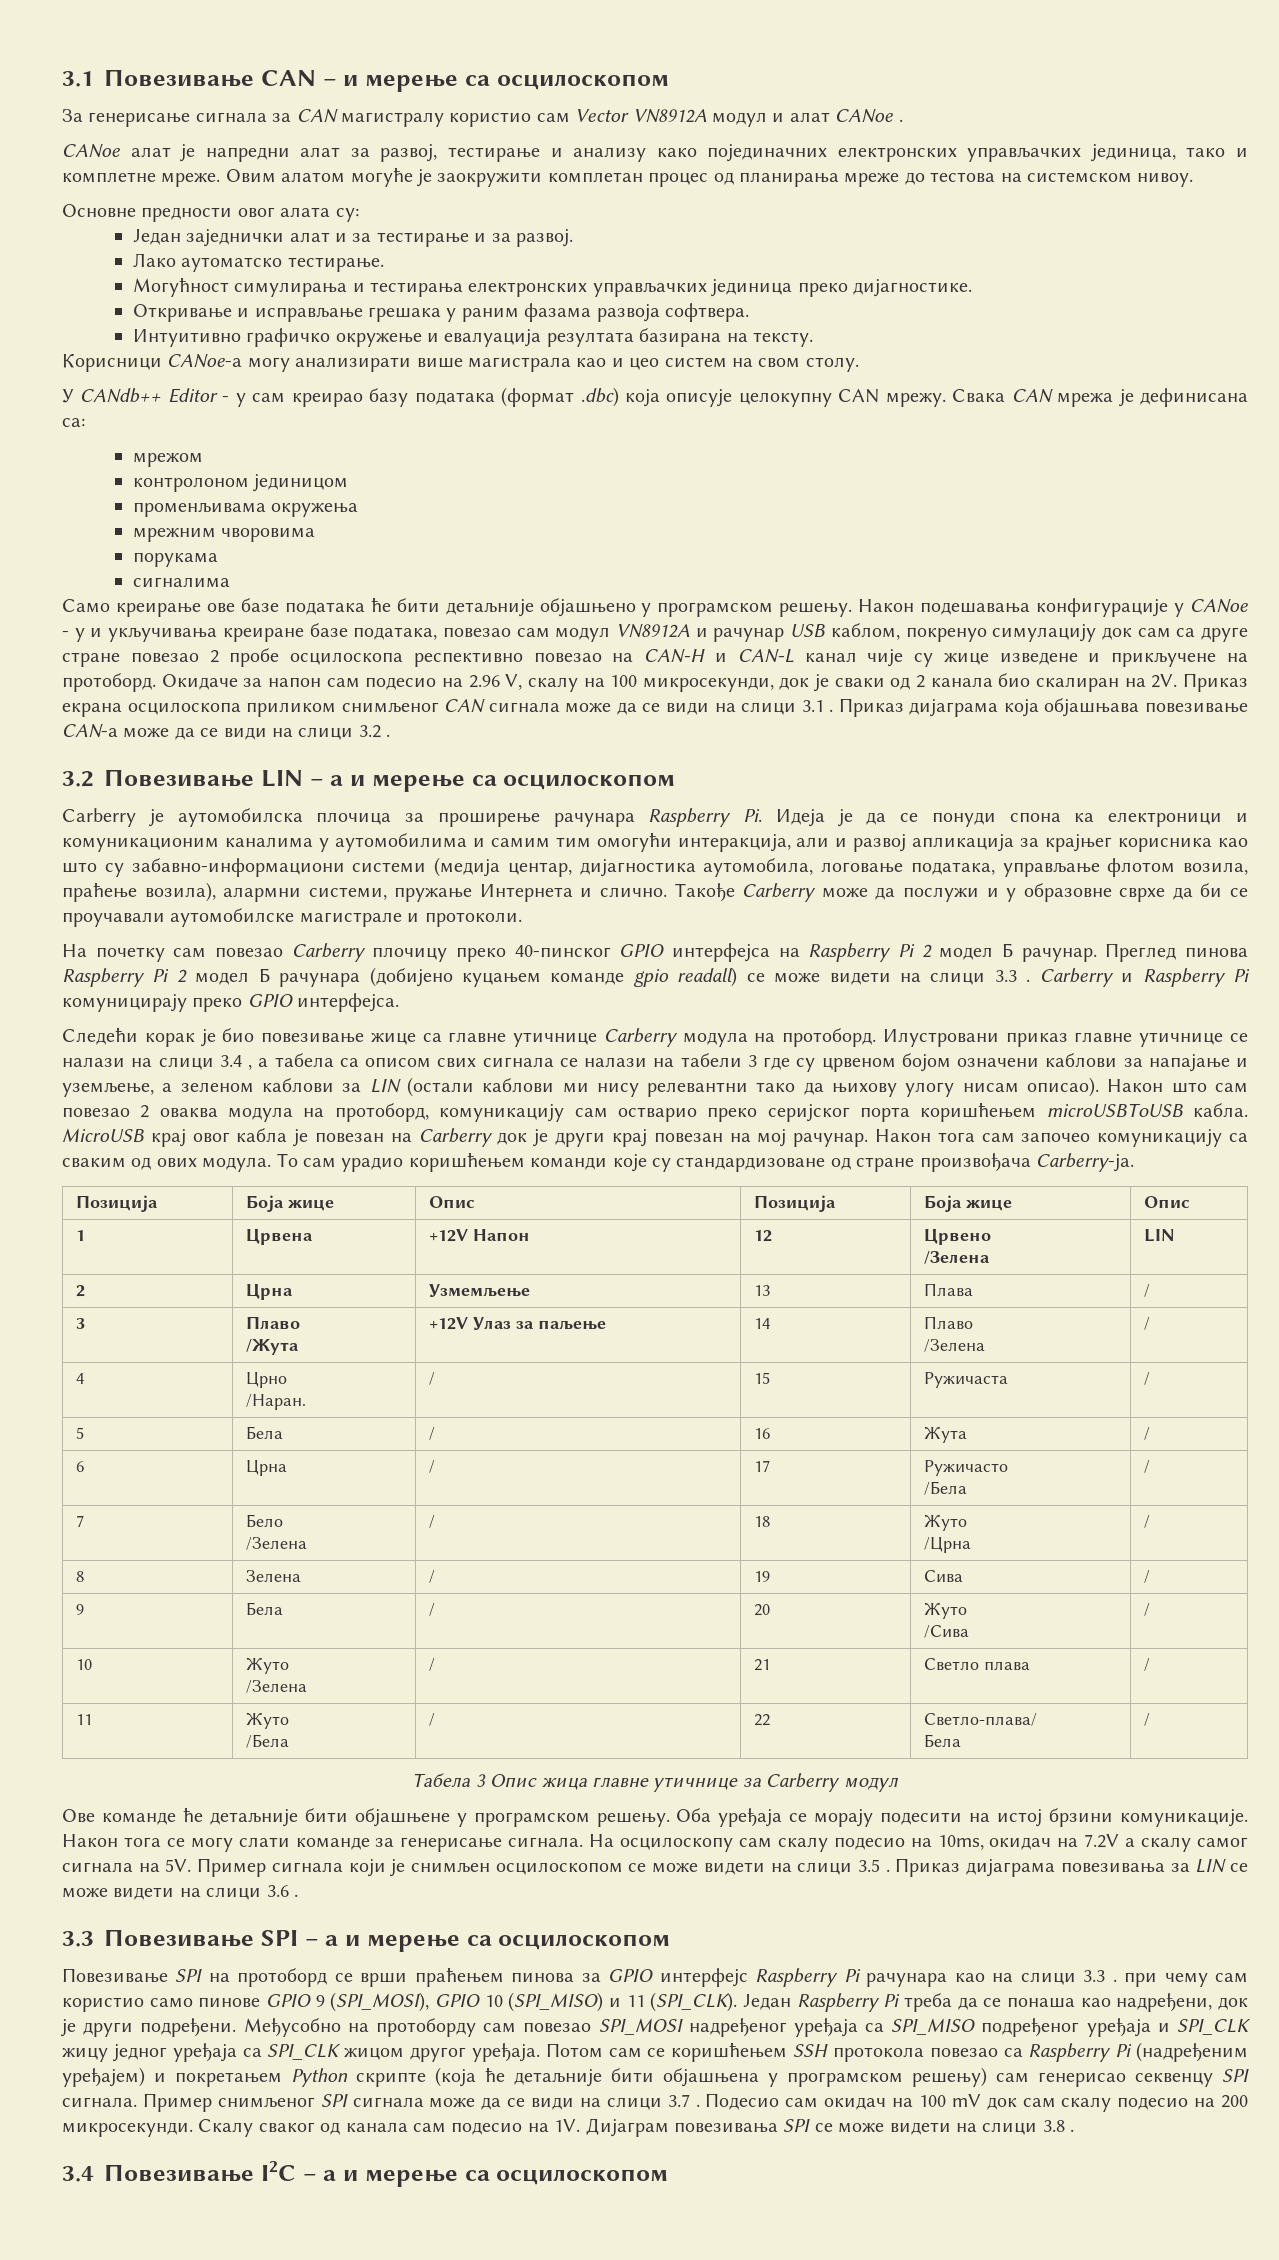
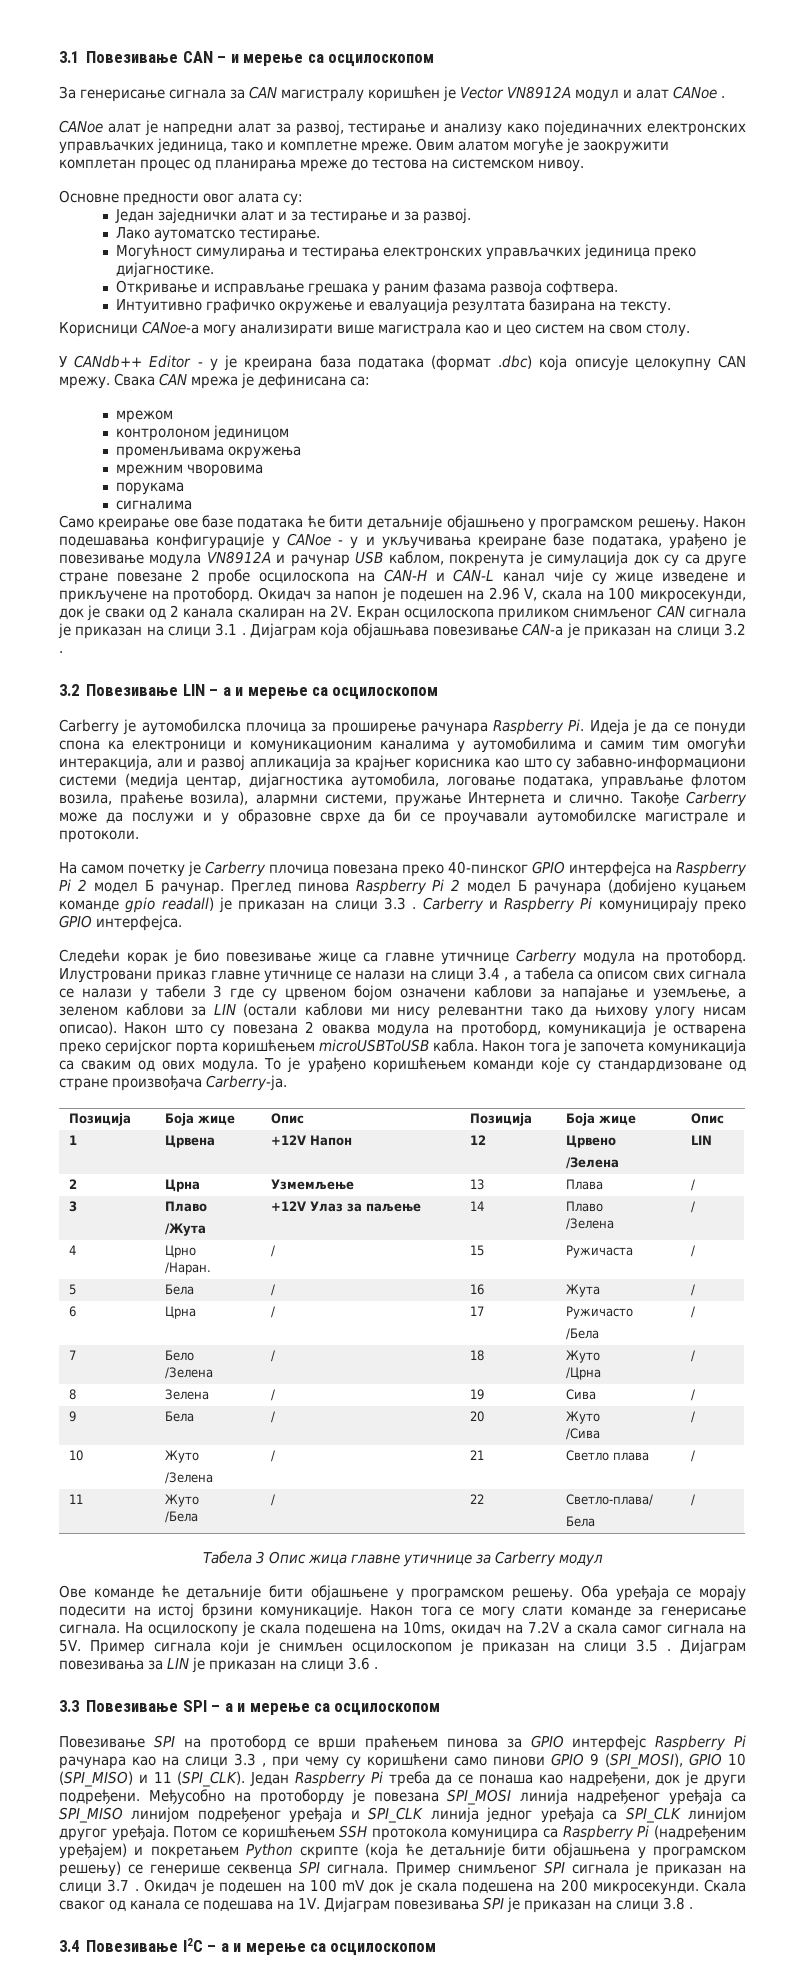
[449,112,570,127] користио сам -> [368,86,456,102] коришћен је
[252,388,409,407] сам креирао базу -> [224,355,351,371] је креирана база
[442,627,611,642] повезао сам модул -> [668,533,746,549] [59,554,202,567] урађено је повезивање модула
[905,624,1171,642] покренуо симулацију док сам -> [449,551,680,567] покренута је симулација док су
[130,652,199,663] повезао -> [116,572,182,582] повезане
[413,652,602,667] респективно повезао -> (350, 578) none
[161,674,238,690] Окидаче -> [257,587,311,602] Окидач
[326,677,437,690] сам подесио -> [381,587,463,603] је подешен
[527,677,578,692] скалу -> [542,590,583,600] скала
[998,673,1031,687] био -> (234, 613) none
[1183,673,1249,692] [62,703,122,717] Приказ екрана -> [356,606,400,621] Екран
[565,702,709,715] може да се види -> [58,623,143,639] је приказан
[838,698,999,717] Приказ дијаграма -> [250,623,316,639] Дијаграм
[123,727,267,740] може да се види -> [566,623,651,639] је приказан
[95,943,448,962] почетку сам повезао Carberry плочицу -> [81,861,398,877] самом почетку је Carberry плочица повезана
[746,972,891,985] се може видети -> [218,897,306,913] је приказан
[653,1058,675,1067] на -> [139,988,148,1001] у
[1214,1083,1248,1093] [62,1107,130,1118] сам повезао -> [210,1024,298,1037] су повезана
[439,1104,697,1122] комуникацију сам остварио -> [548,1021,746,1037] комуникација је остварена
[62,1128,1223,1147] MicroUSB крај овог кабла је повезан на Carberry док је други крај повезан на мој рачунар. Након тога сам започео комуникацију -> [482,1039,746,1055] Након тога је започета комуникација
[303,1157,404,1172] сам урадио -> [287,1057,366,1073] је урађено
[738,1837,905,1852] сам скалу подесио -> [242,1621,377,1637] је скала подешена
[1141,1837,1192,1852] скалу -> [576,1624,617,1634] скала
[628,1862,765,1875] се може видети -> [459,1639,549,1655] је приказан
[895,1858,1056,1877] Приказ дијаграма -> [679,1639,746,1655] Дијаграм
[1229,1863,1248,1872] [62,1887,175,1900] се може видети -> [192,1657,276,1673] је приказан
[1112,1979,1117,1982] . -> [262,1763,267,1767] ,
[1214,1973,1248,1983] [62,1997,261,2012] сам користио само пинове -> [345,1753,545,1769] су коришћени само пинови
[483,2018,683,2035] сам повезао SPI_MOSI -> [351,1789,569,1805] је повезана SPI_MOSI линија
(976, 2026) none -> [131,1807,190,1823] линијом
[62,2047,108,2062] жицу -> [430,1807,479,1823] линија
[344,2047,405,2060] жицом -> [688,1807,746,1823] линијом
[608,2048,642,2058] сам -> (218, 1832) none
[929,2047,998,2058] повезао -> [451,1828,539,1841] комуницира
[996,2072,1213,2087] сам генерисао секвенцу -> [128,1864,293,1877] се генерише секвенца
[429,2097,574,2110] може да се види -> [634,1861,722,1877] је приказан
[705,2093,887,2110] Подесио сам окидач -> [143,1879,283,1895] Окидач је подешен
[1022,2097,1189,2112] сам скалу подесио -> [398,1879,533,1895] је скала подешена
[198,2119,254,2137] Скалу -> [704,1879,746,1892] Скала
[412,2122,523,2135] сам подесио -> [184,1900,273,1912] се подешава
[814,2122,951,2135] се може видети -> [506,1897,591,1913] је приказан

